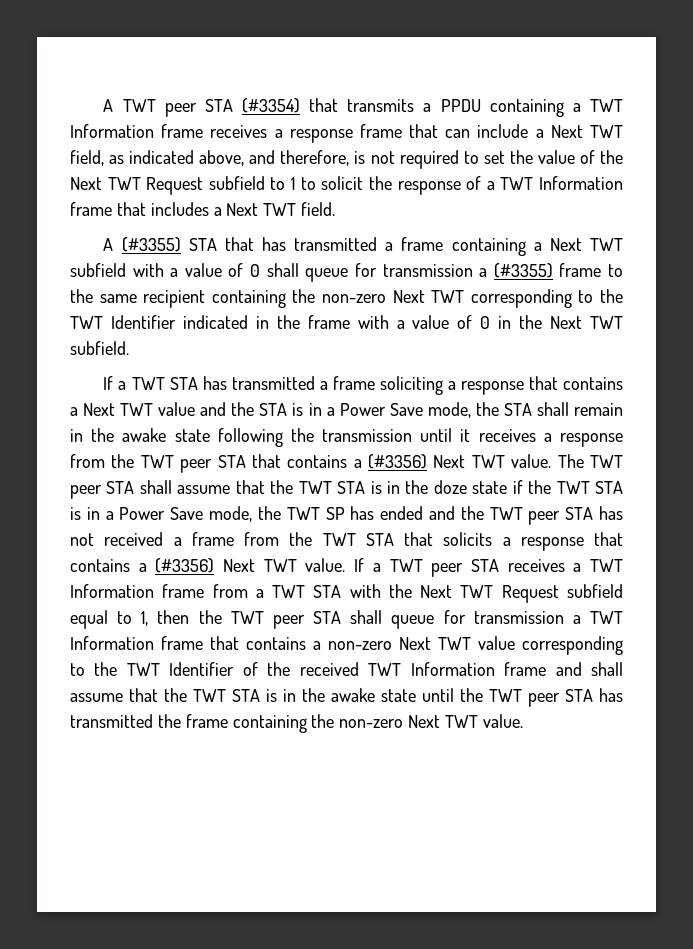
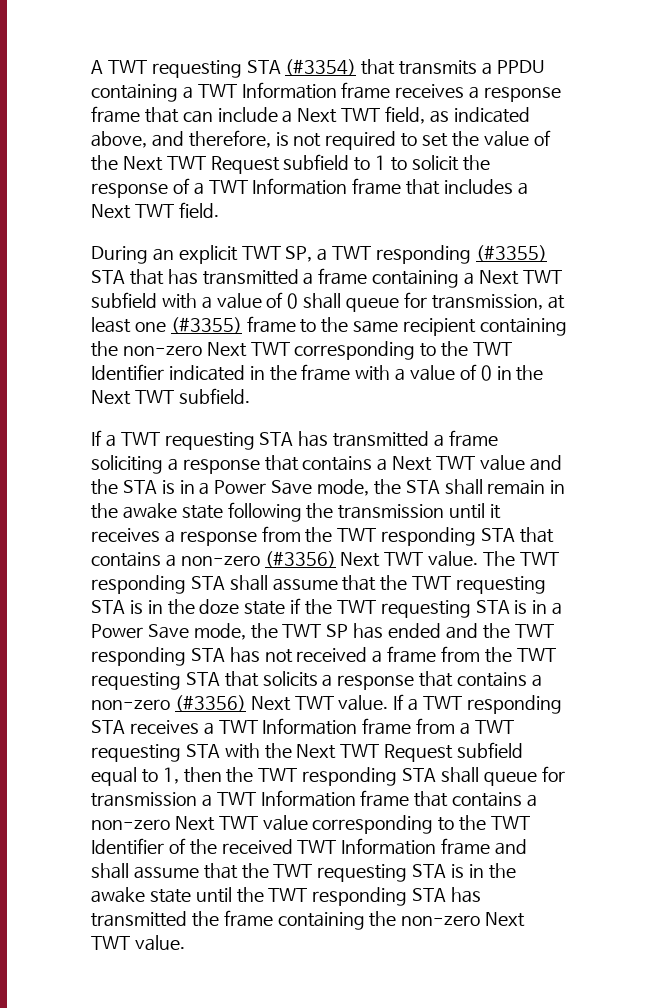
[164,103,197,117] peer -> [151,60,242,78] requesting
[103,238,114,251] A -> [91,245,472,264] During an explicit TWT SP, a TWT responding
[382,264,488,277] transmission a -> [431,294,565,310] [91,317,166,333] transmission, at least one
(165, 383) none -> [164,432,255,450] requesting
[180,459,213,473] peer -> [381,527,477,546] responding
(362, 463) none -> [180,555,260,566] non-zero
[70,485,102,499] peer -> [91,575,186,594] responding
(332, 487) none -> [455,576,546,594] requesting
(590, 487) none -> [380,600,471,618] requesting
[528,511,561,525] peer -> [91,647,186,666] responding
(356, 539) none -> [91,672,181,690] requesting
(147, 567) none -> [91,699,170,710] non-zero
[431,563,464,577] peer -> [466,695,562,714] responding
(306, 591) none -> [91,744,181,762] requesting
[272,615,305,629] peer -> [302,767,398,786] responding
(227, 695) none -> [317,864,408,882] requesting
[528,693,561,707] peer -> [312,887,408,906] responding

